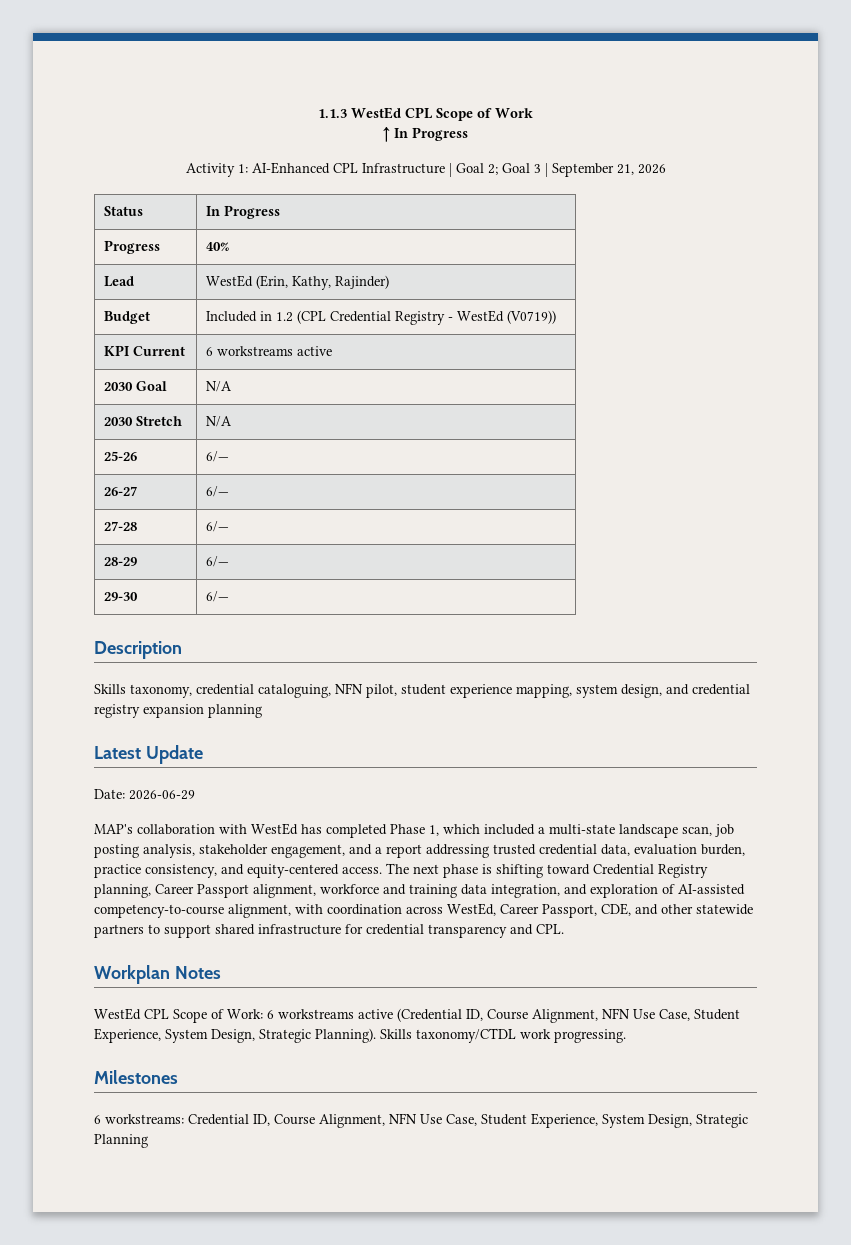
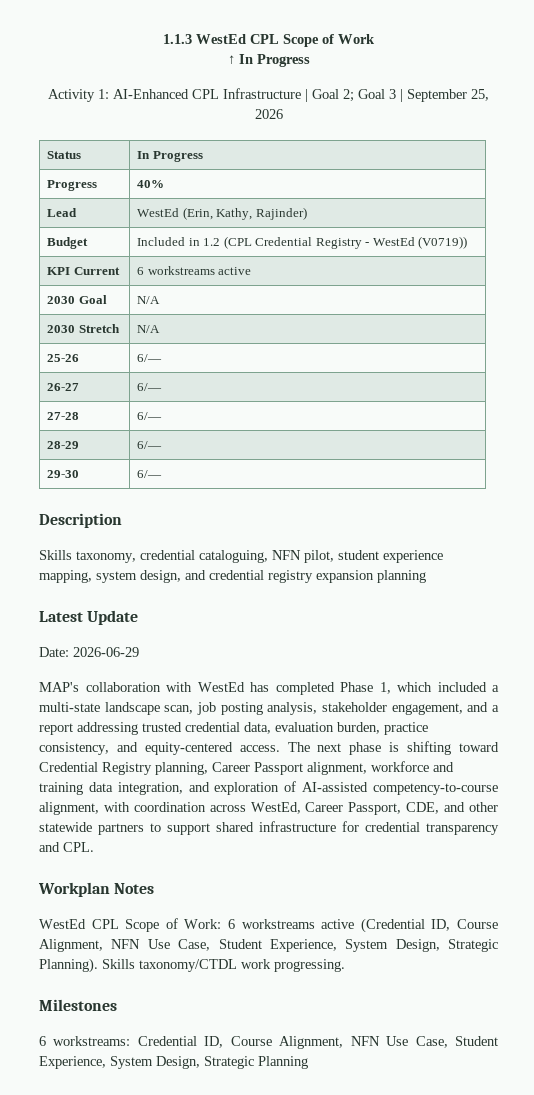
[616,164,634,175] 21, -> [471,89,489,101] 25,

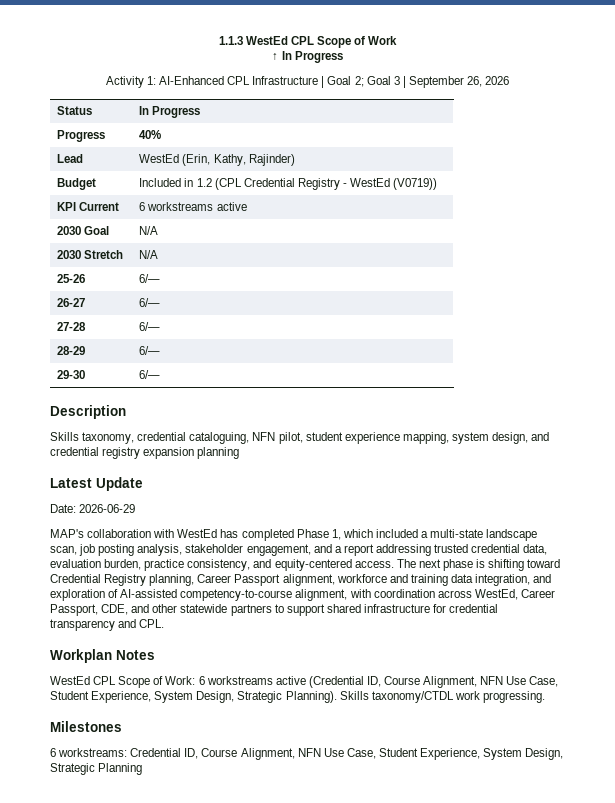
[471,89,489,101] 25, -> [467,76,483,87] 26,

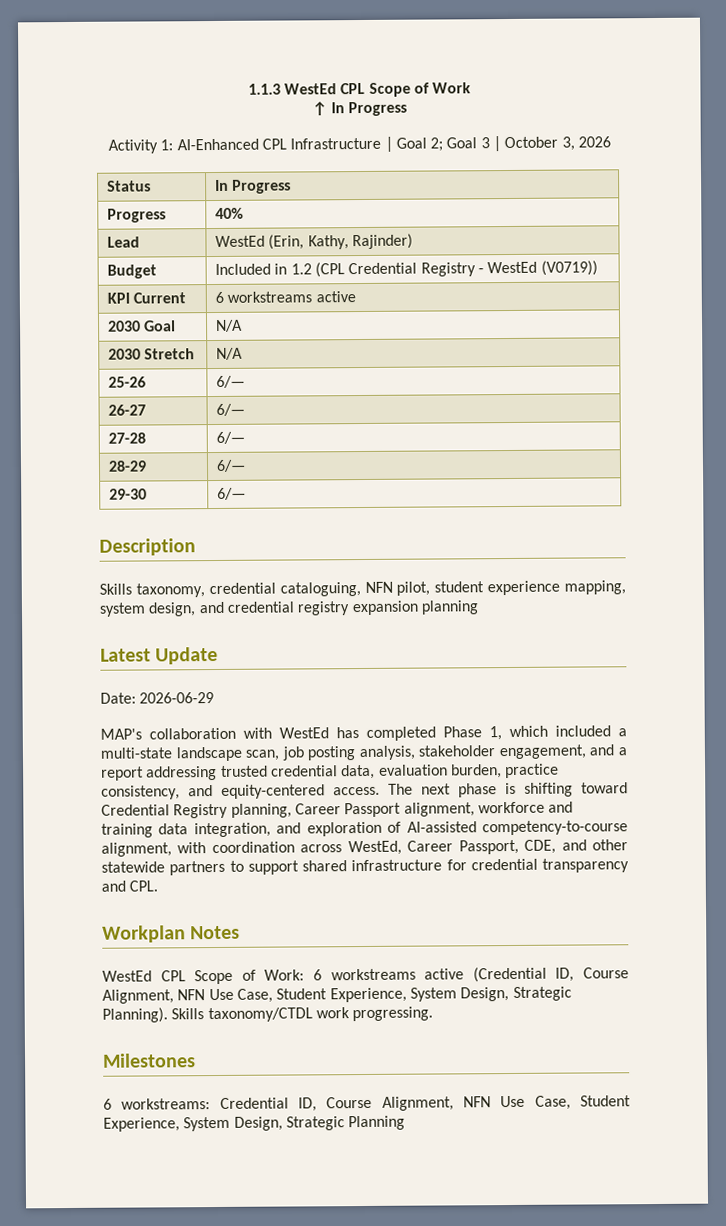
[408,76,483,88] September 26, -> [504,136,575,151] October 3,

